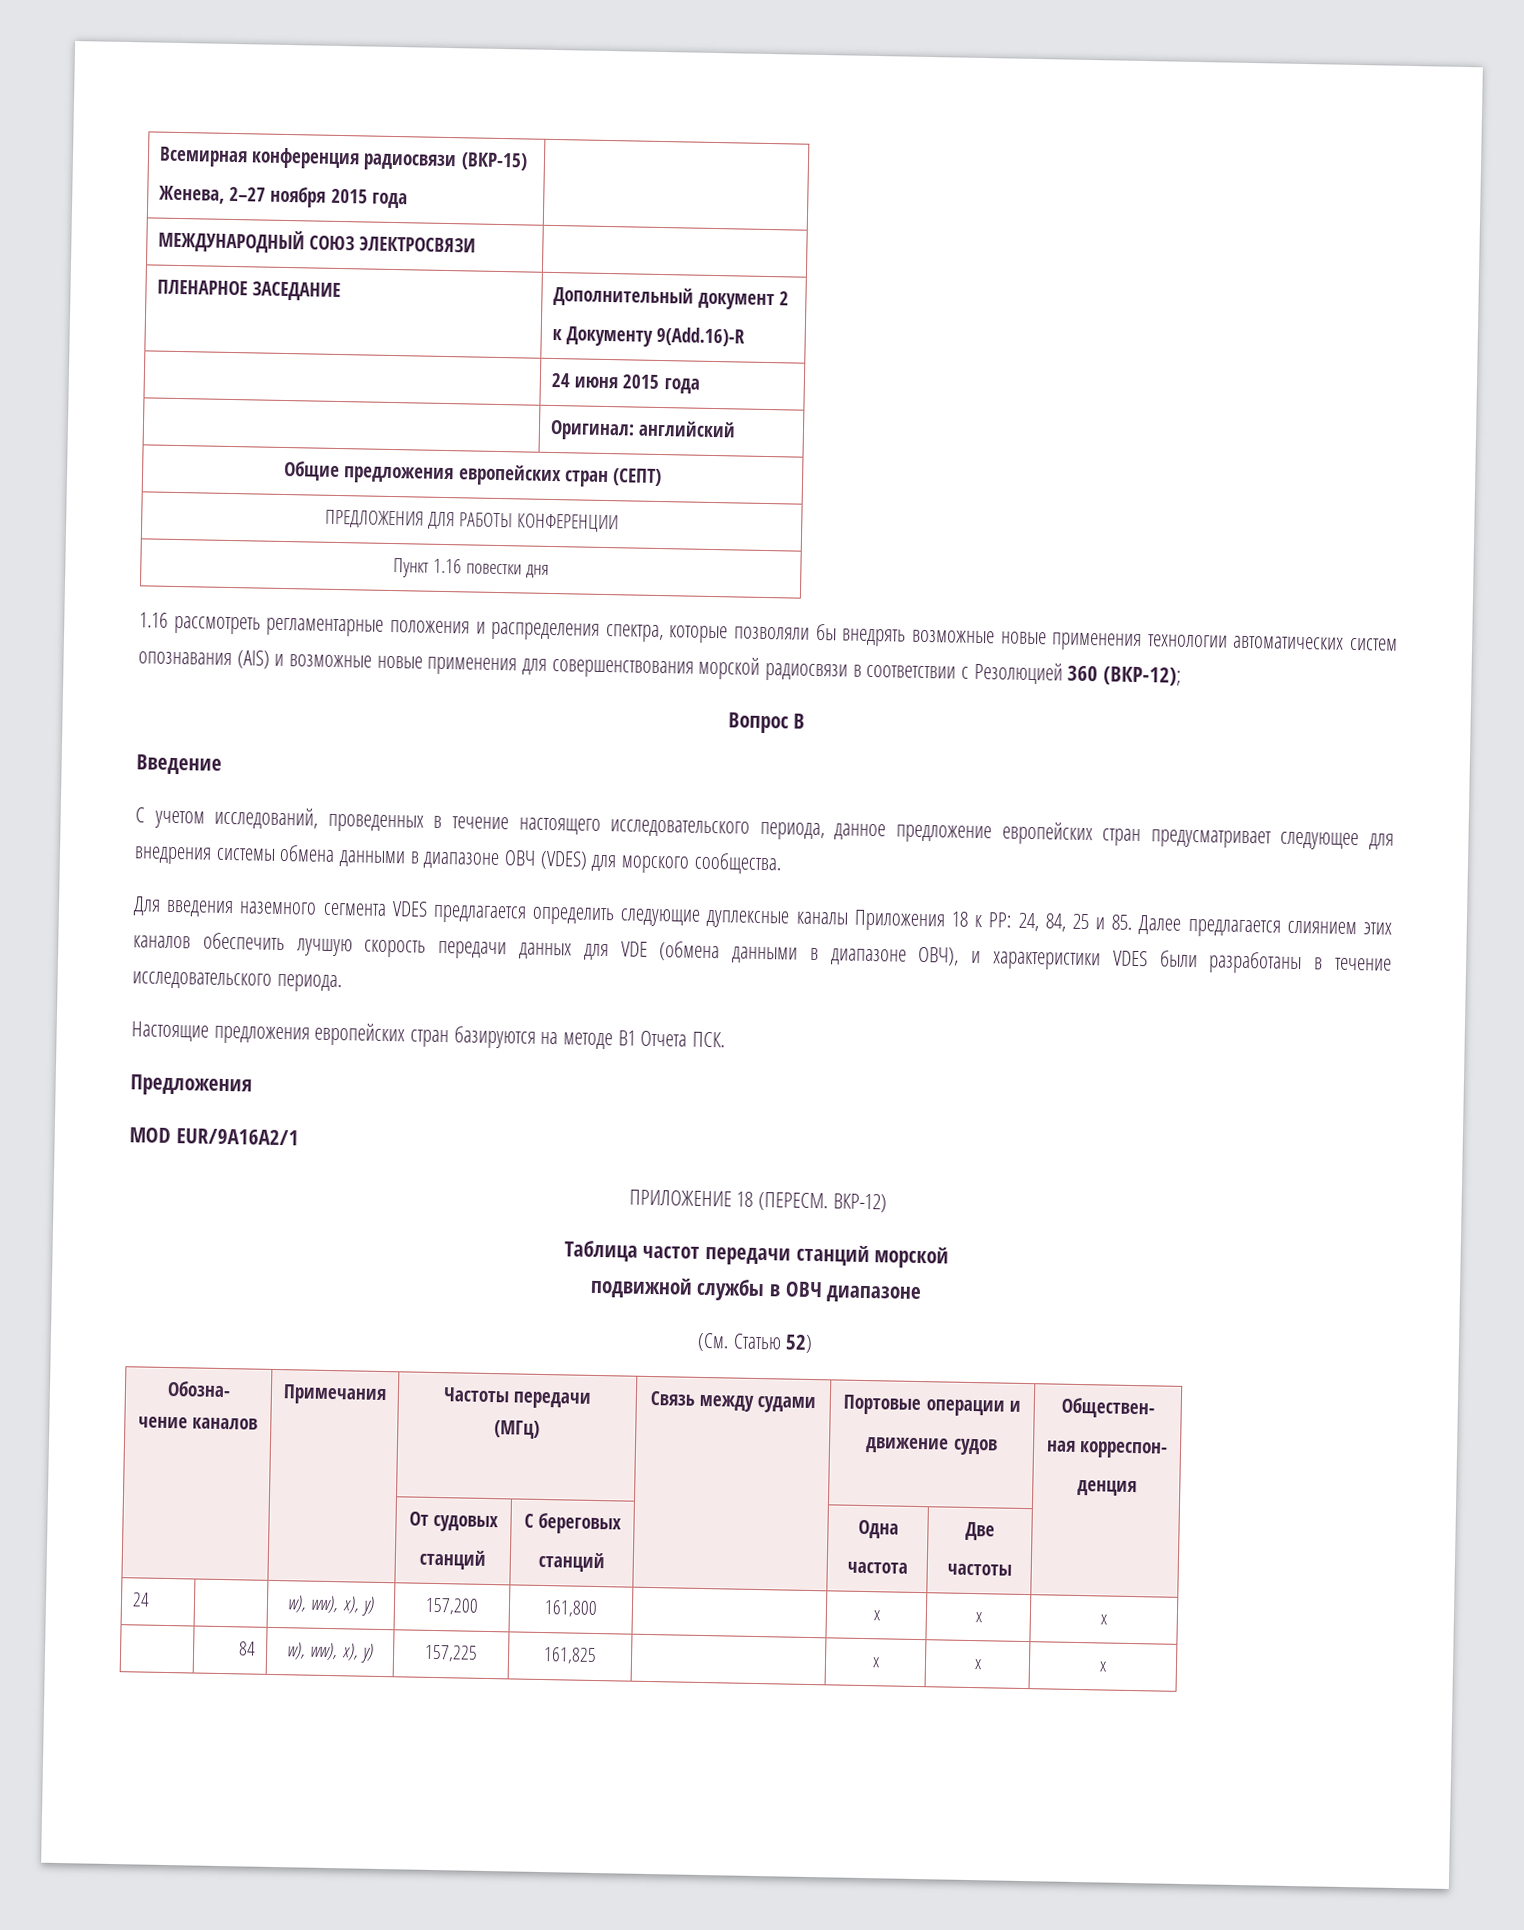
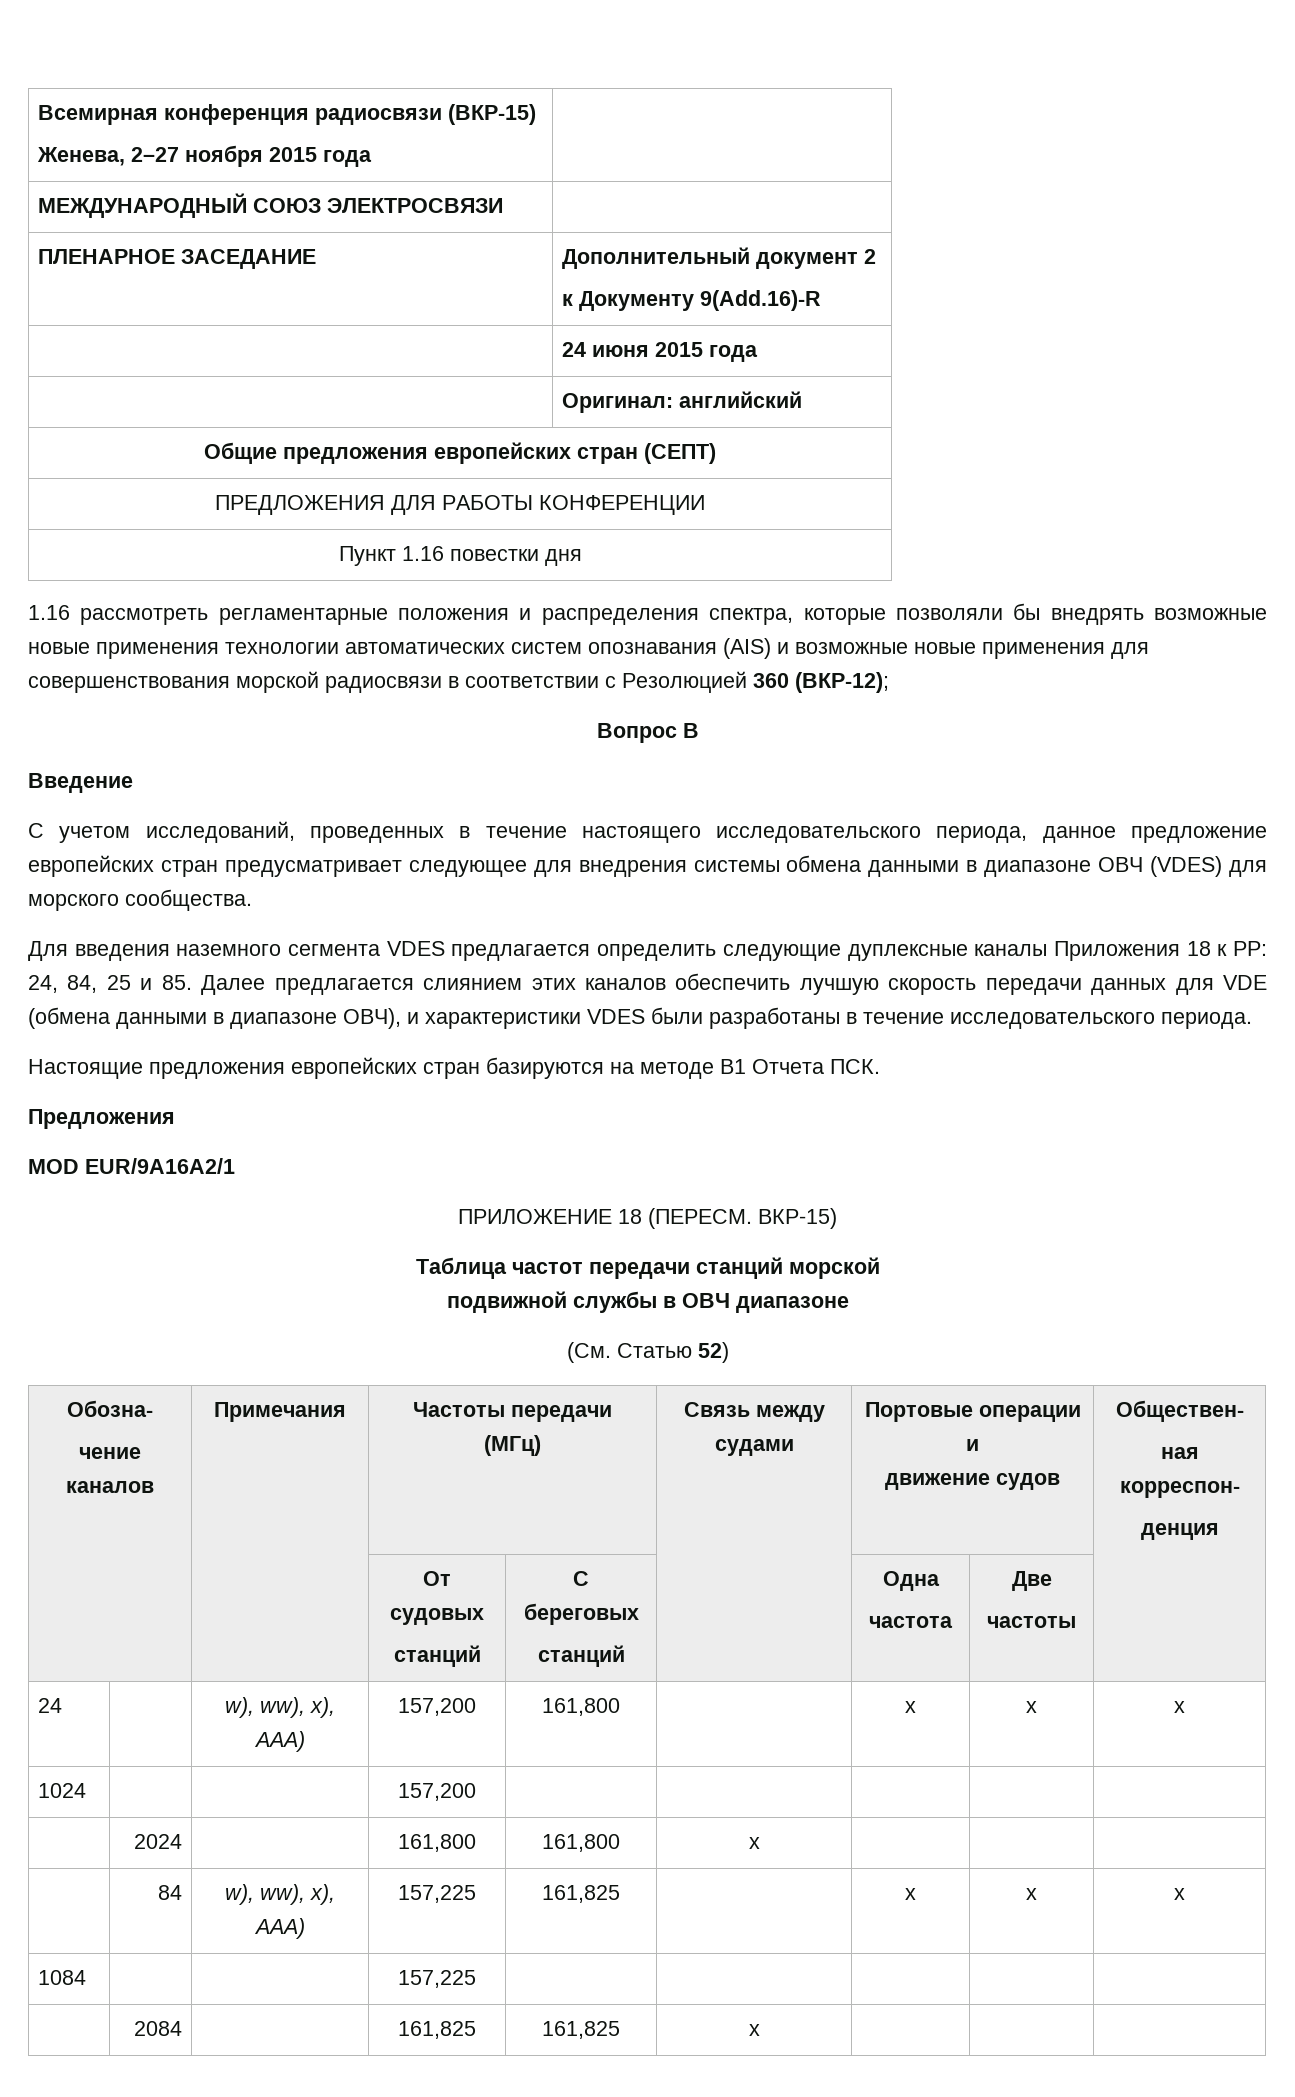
[832,1193,887,1213] ВКР-12) -> [758,1208,837,1229] ВКР-15)
[360,1596,375,1616] y) -> [253,1731,305,1752] ААА)
(1107, 1619) none -> [38,1783,87,1798] [398,1783,476,1801] [133,1834,182,1849] [398,1834,476,1852] [542,1834,620,1852] [748,1837,760,1849] // 1024 | | | 157,200 | | | | | // | 2024 | | 161,800 | 161,800 | х | | |
[359,1643,374,1663] y) -> [253,1918,305,1939] ААА)
(1107, 1666) none -> [38,1970,87,1985] [398,1970,476,1988] [133,2021,182,2036] [398,2021,476,2039] [542,2021,620,2039] [748,2024,760,2036] // 1084 | | | 157,225 | | | | | // | 2084 | | 161,825 | 161,825 | х | | |

